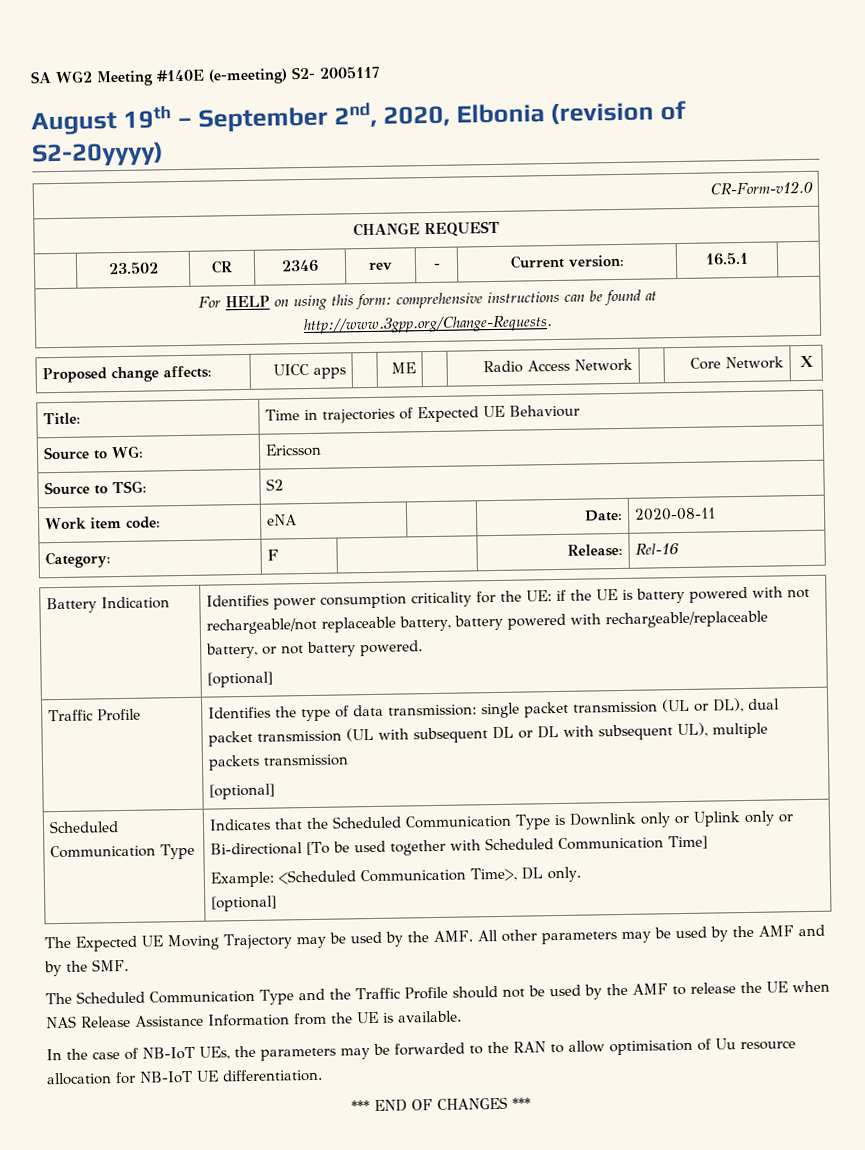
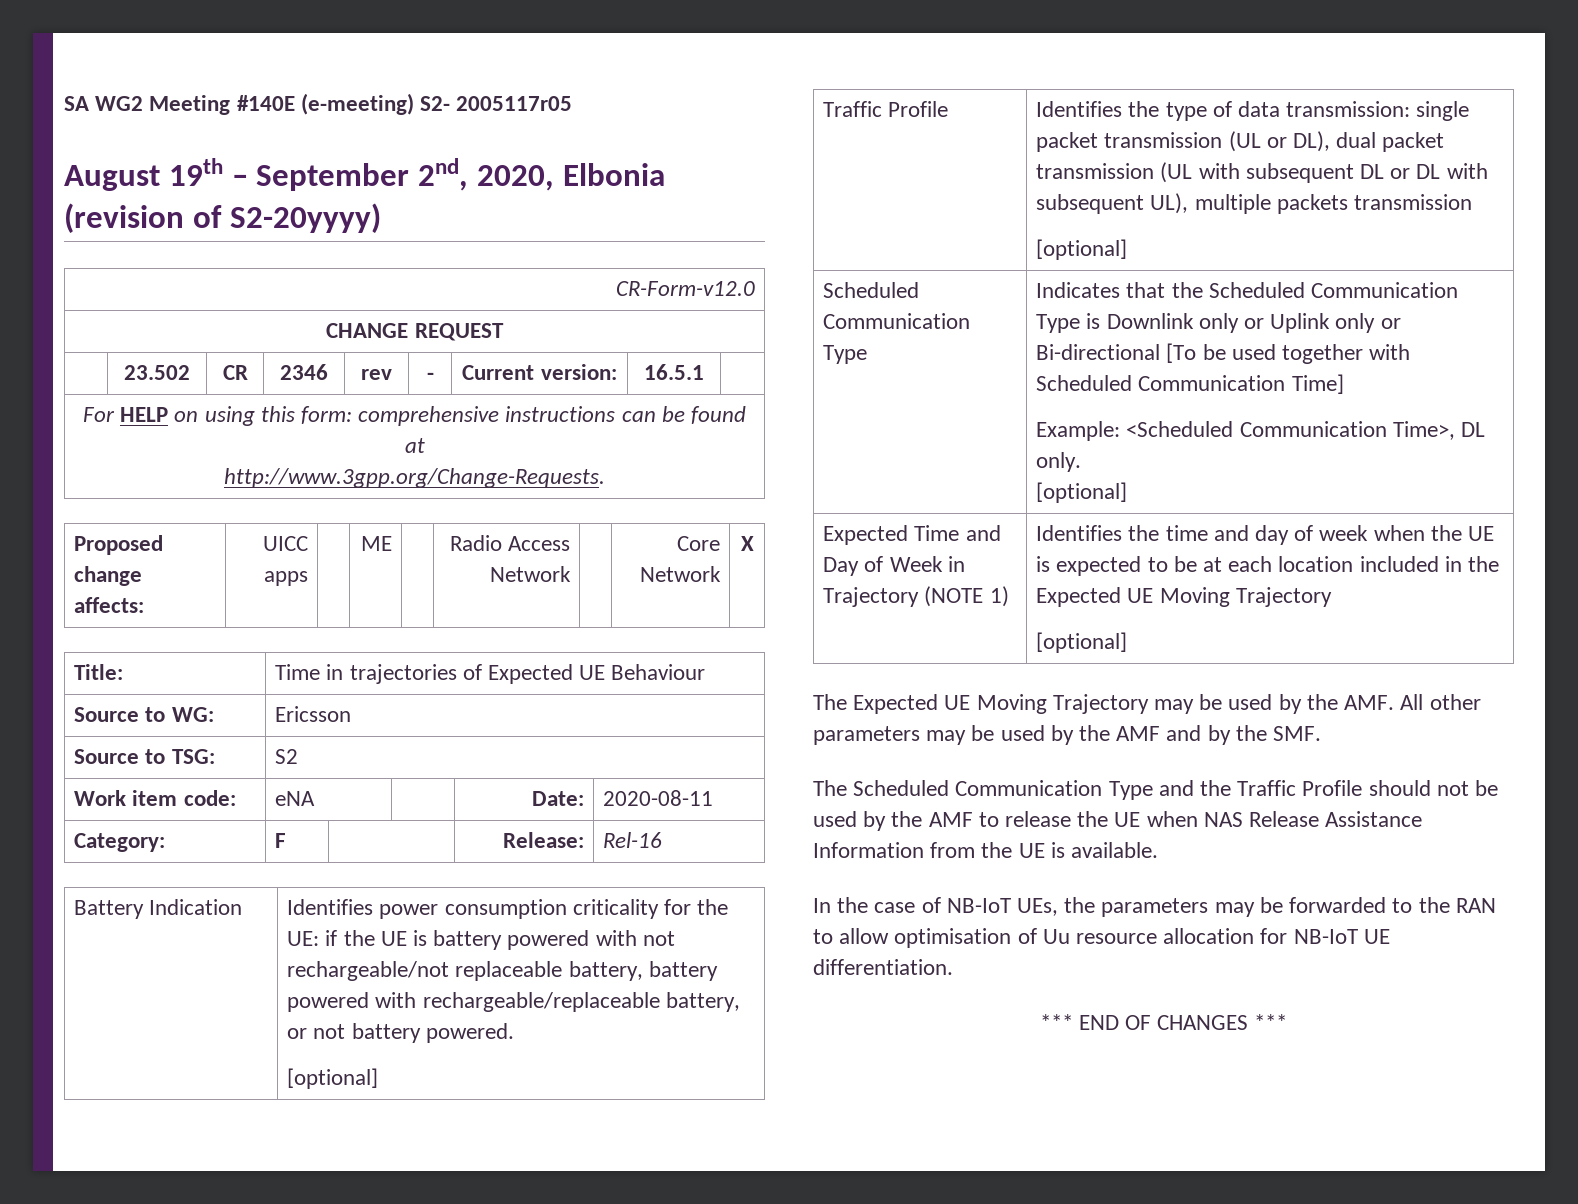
[319,65,380,79] 2005117 -> [456,96,573,111] 2005117r05
(278, 903) none -> [823,525,1001,545] [823,556,965,576] [823,586,1009,607] [1036,525,1495,545] [1036,556,1500,576] [1036,587,1332,607] [1036,632,1128,653] // Expected Time and Day of Week in Trajectory (NOTE 1) | Identifies the time and day of week when the UE is expected to be at each location included in the Expected UE Moving Trajectory // [optional]

